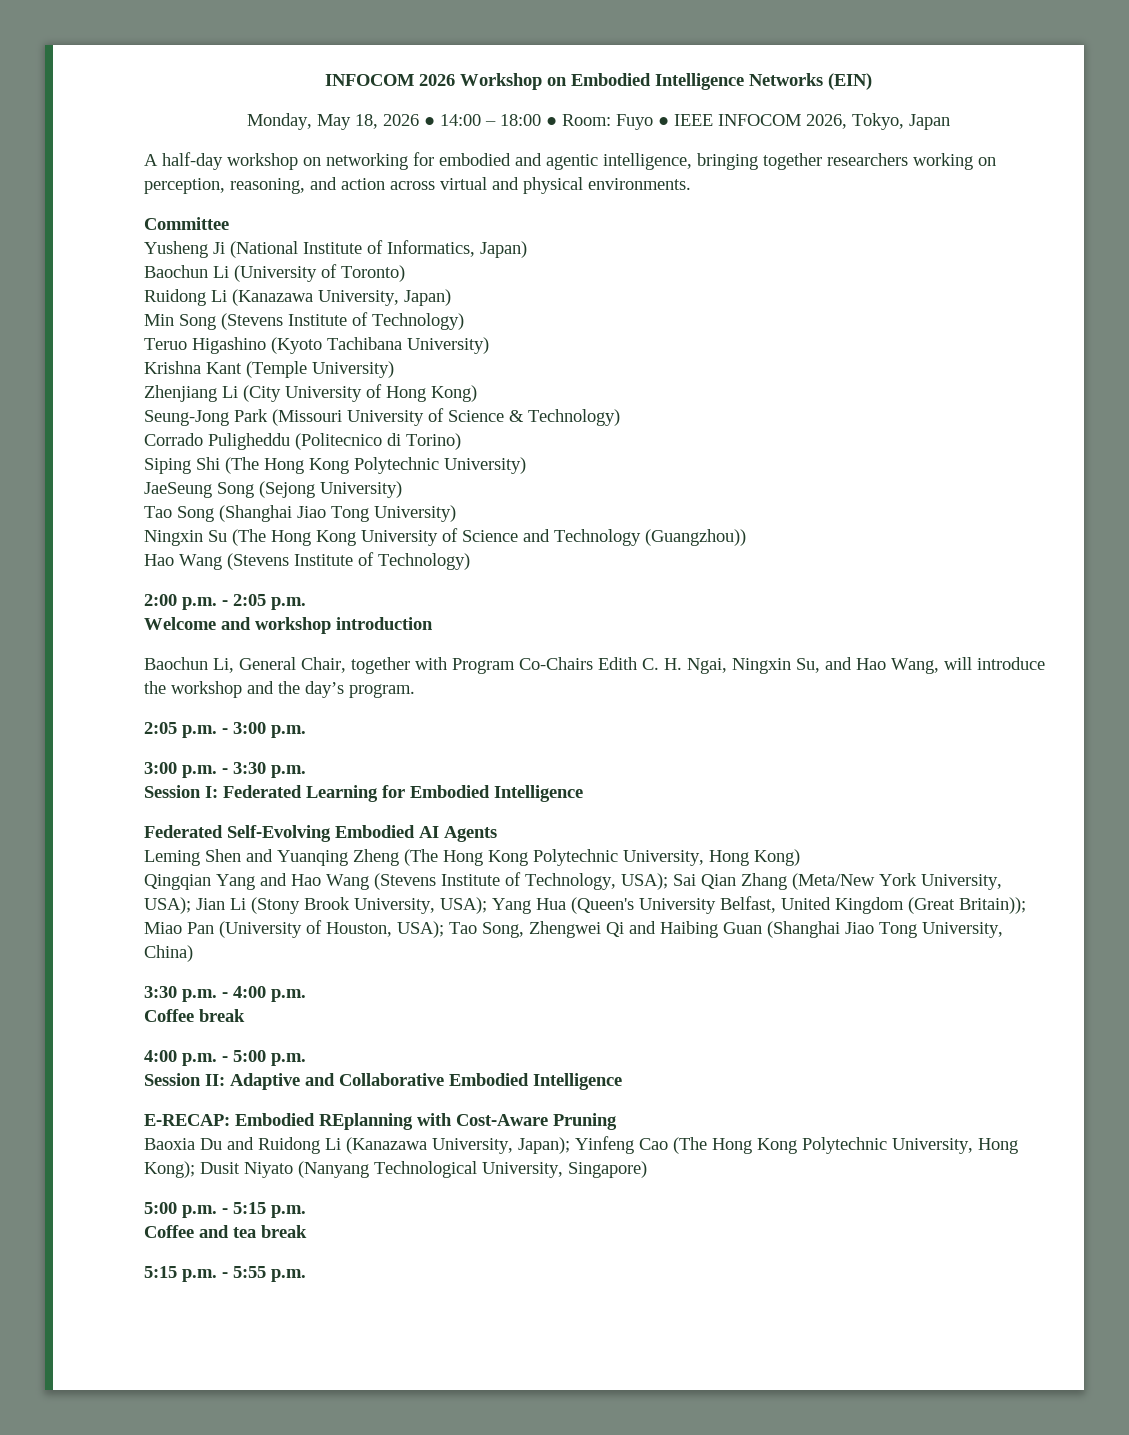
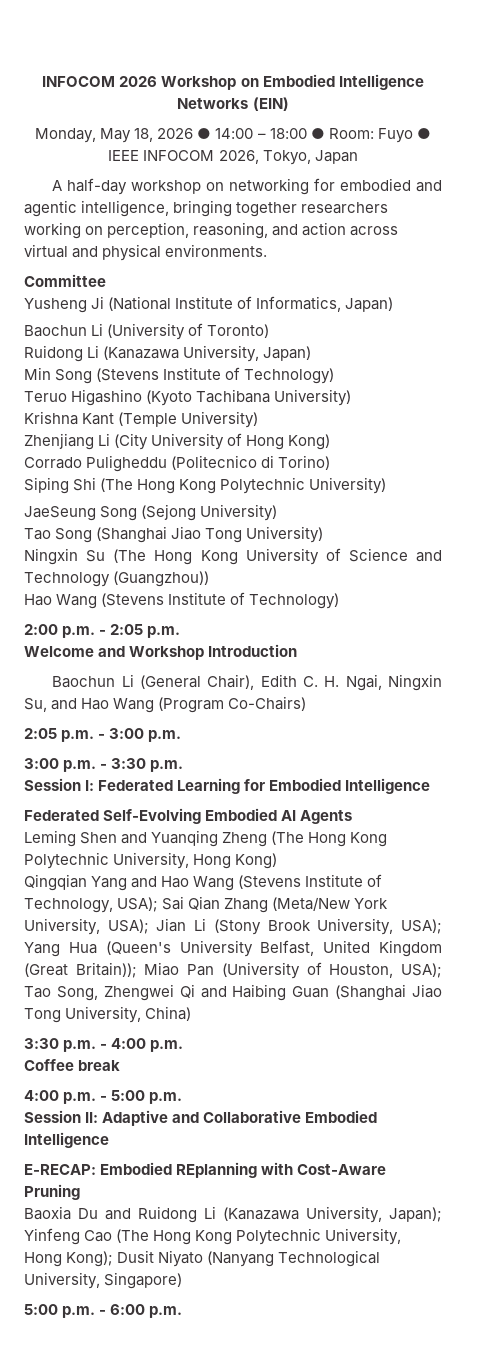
[144,408,620,426] // Seung-Jong Park (Missouri University of Science & Technology) -> (331, 442) none
[255,617,433,634] [144,657,593,674] workshop introduction // Baochun Li, General Chair, together with Program Co-Chairs -> [129,644,298,660] [52,674,255,690] Workshop Introduction // Baochun Li (General Chair),
[891,657,1045,674] [144,681,415,698] Wang, will introduce the workshop and the day’s program. -> [113,696,307,713] Wang (Program Co-Chairs)
[233,1202,306,1218] [144,1225,307,1238] [144,1266,306,1282] 5:15 p.m. // Coffee and tea break // 5:15 p.m. - 5:55 p.m. -> [110,1304,183,1318] 6:00 p.m.

